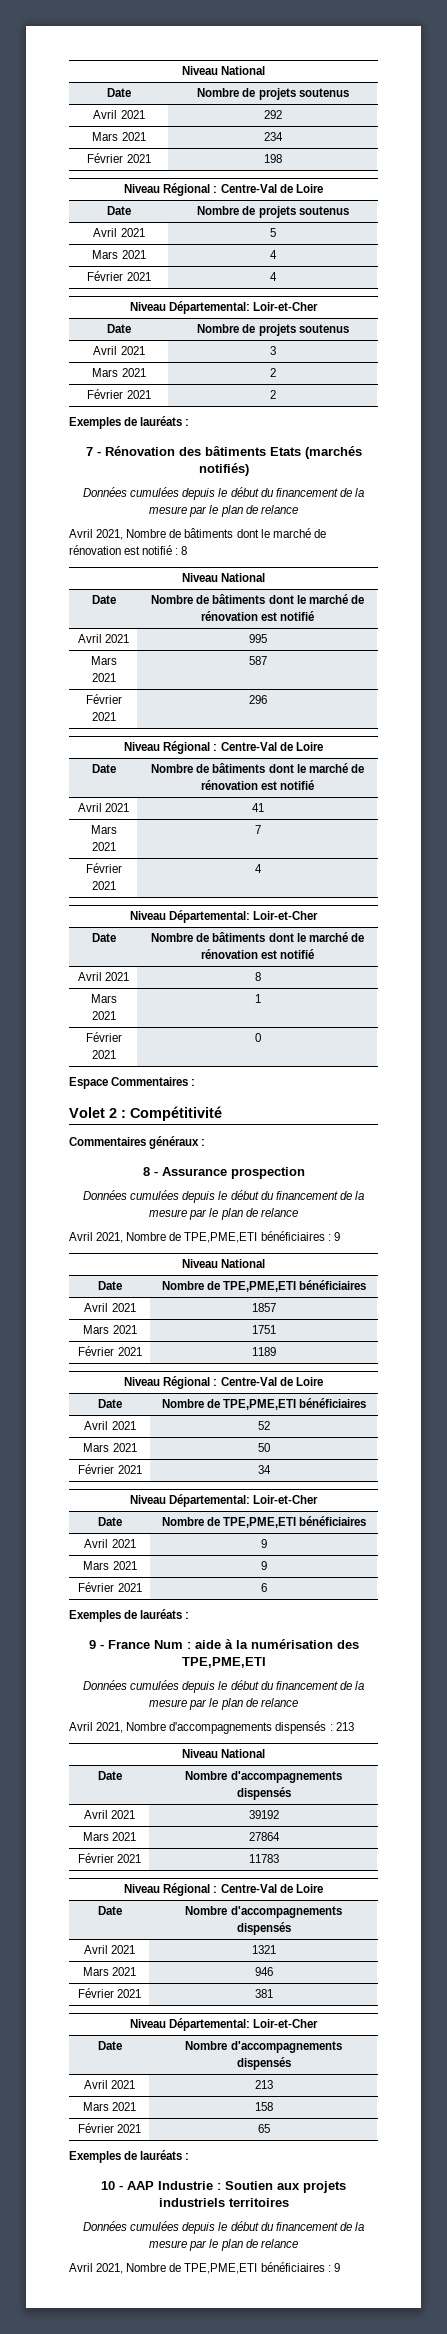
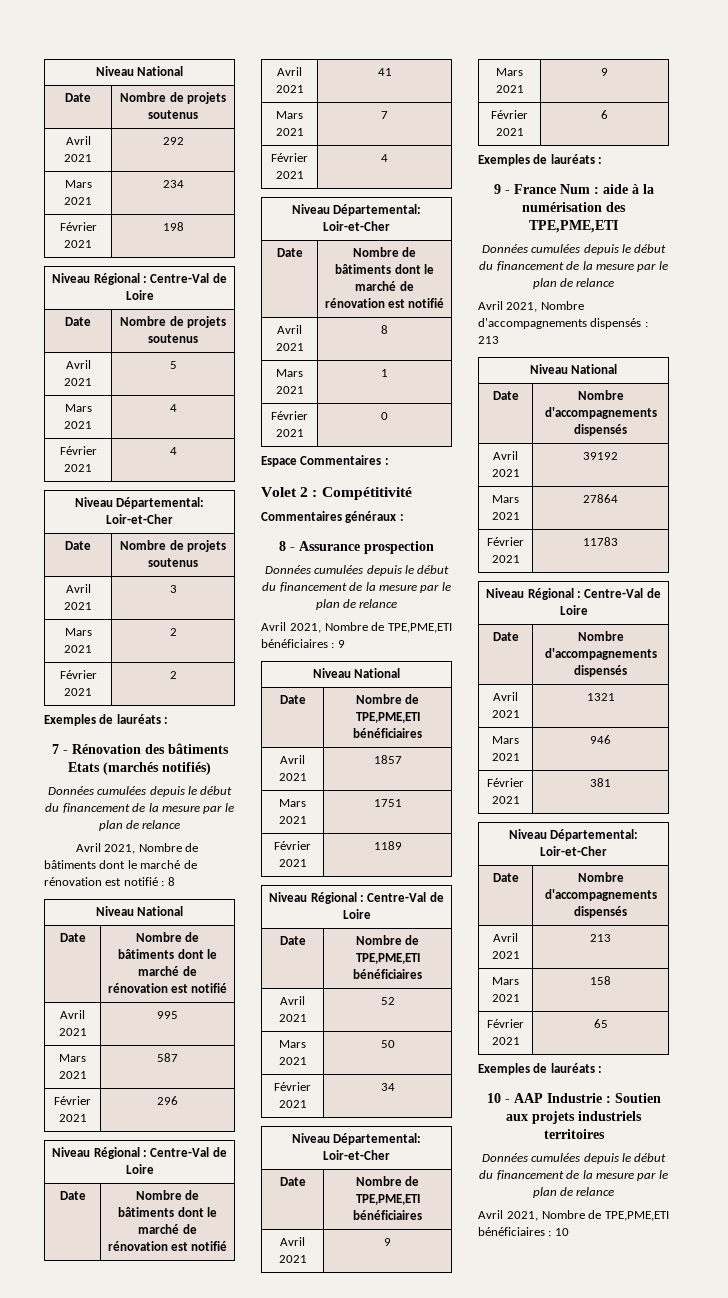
[333,2263,340,2272] 9 -> [554,1228,569,1236] 10

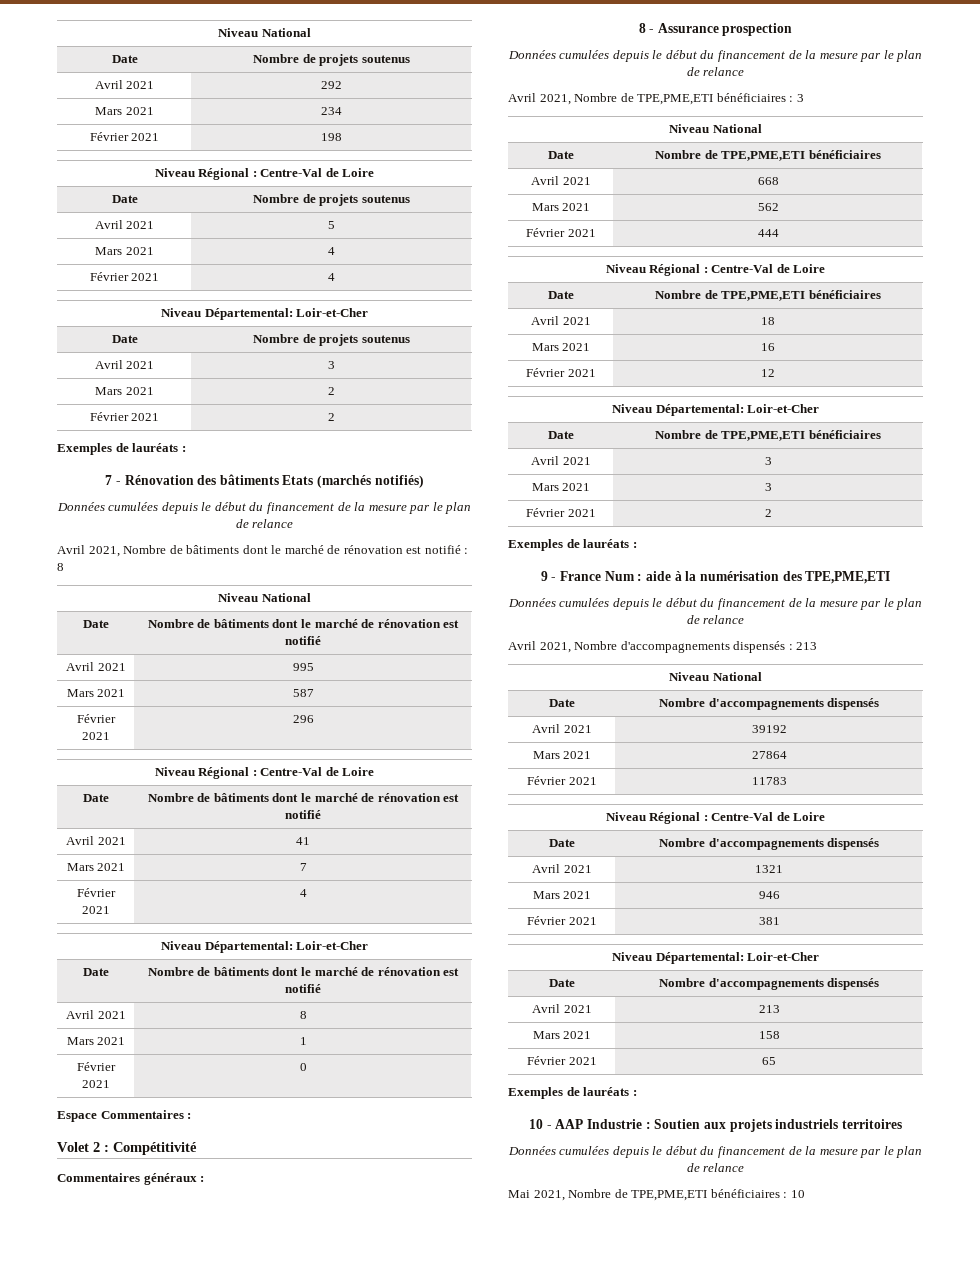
[337,640,345,648] 9 -> [796,94,804,102] 3
[373,755,402,764] [279,799,306,807] [278,816,307,824] [373,799,402,807] [274,841,311,850] [278,859,307,867] [373,841,402,850] 1857 // Mars 2021 | 1751 // Février 2021 | 1189 -> [757,177,779,185] [531,203,591,211] [757,203,779,211] [526,228,596,237] [757,229,779,237] 668 // Mars 2021 | 562 // Février 2021 | 444
[380,997,395,1005] [279,1040,306,1048] [278,1057,307,1065] [380,1040,395,1048] [274,1082,311,1091] [278,1100,307,1108] [380,1083,395,1091] 52 // Mars 2021 | 50 // Février 2021 | 34 -> [761,317,775,325] [531,343,591,351] [761,343,775,351] [526,368,596,377] [761,369,775,377] 18 // Mars 2021 | 16 // Février 2021 | 12
[384,1238,391,1246] [496,68,523,76] [495,85,524,93] [601,68,608,76] [491,110,528,119] [495,128,524,136] [601,110,608,119] 9 // Mars 2021 | 9 // Février 2021 | 6 -> [764,457,772,465] [531,483,591,491] [764,483,772,491] [526,508,596,517] [764,509,772,517] 3 // Mars 2021 | 3 // Février 2021 | 2
[478,1210,503,1219] Avril -> [508,1190,530,1198] Mai

